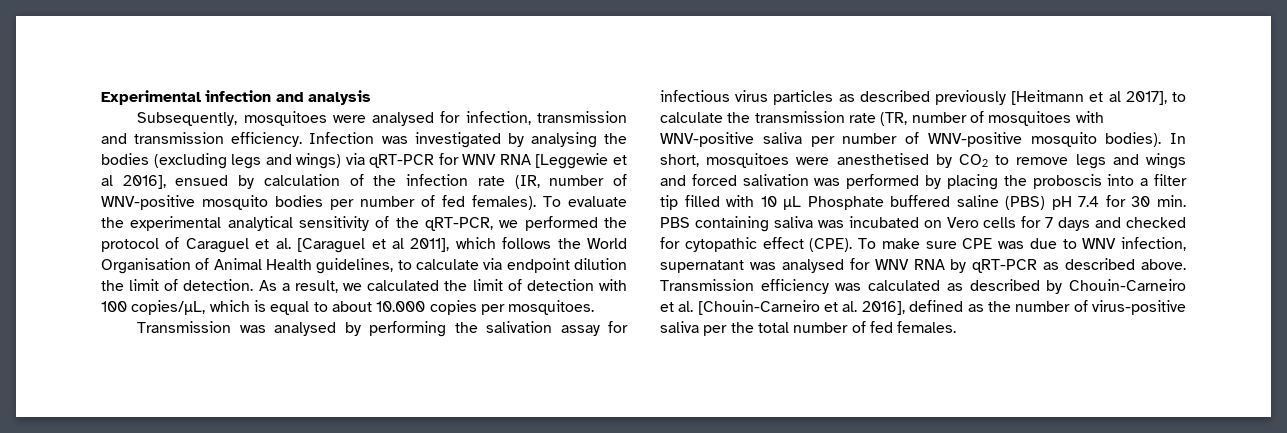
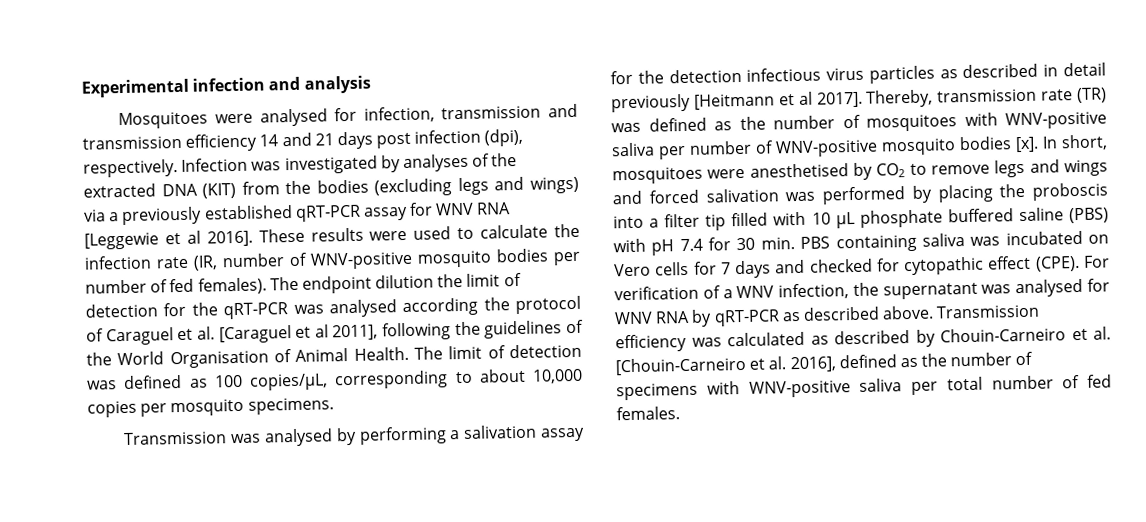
[137,111,327,126] Subsequently, mosquitoes -> [118,111,209,130] Mosquitoes
[231,132,597,148] efficiency. Infection was investigated by analysing -> [185,128,524,152] [83,152,518,178] [83,181,280,199] efficiency 14 and 21 days post infection (dpi), respectively. Infection was investigated by analyses of the extracted DNA (KIT) from
[369,154,435,168] qRT-PCR -> [109,204,408,226] a previously established qRT-PCR assay
[122,174,364,189] 2016], ensued by calculation of -> [206,224,549,247] 2016]. These results were used to calculate
[543,196,627,207] [101,216,598,231] To evaluate the experimental analytical sensitivity of the qRT-PCR, we performed -> [269,272,522,294] [85,297,479,320] The endpoint dilution the limit of detection for the qRT-PCR was analysed according
[455,237,552,249] which follows -> [382,319,584,341] following the guidelines of
[266,258,627,274] [101,279,627,293] [101,300,310,315] Health guidelines, to calculate via endpoint dilution the limit of detection. As a result, we calculated the limit of detection with 100 copies/µL, which is equal -> [353,343,582,361] [87,370,449,391] Health. The limit of detection was defined as 100 copies/µL, corresponding
[376,301,426,312] 10.000 -> [532,368,583,384] 10,000
[508,300,595,315] mosquitoes. -> [170,397,334,417] mosquito specimens.
[454,322,478,333] the -> [449,430,461,440] a
(628, 327) none -> [637,68,742,84] the detection
(930, 96) none -> [1043,62,1106,77] in detail
[1125,91,1186,105] [660,111,908,126] 2017], to calculate the transmission rate (TR, -> [816,87,1107,108] [611,116,766,133] 2017]. Thereby, transmission rate (TR) was defined as the
[1105,132,1162,147] bodies). -> [959,136,1039,153] bodies [x].
[807,196,884,210] Phosphate -> [859,209,943,228] phosphate
(1046, 203) none -> [613,238,646,253] with
[858,238,1077,249] To make sure CPE was due to -> [1083,255,1110,268] [614,285,733,301] For verification of a
(1186, 244) none -> [852,282,879,297] the
[1092,300,1186,315] [660,321,754,336] virus-positive saliva per the -> [616,378,938,401] specimens with WNV-positive saliva per

